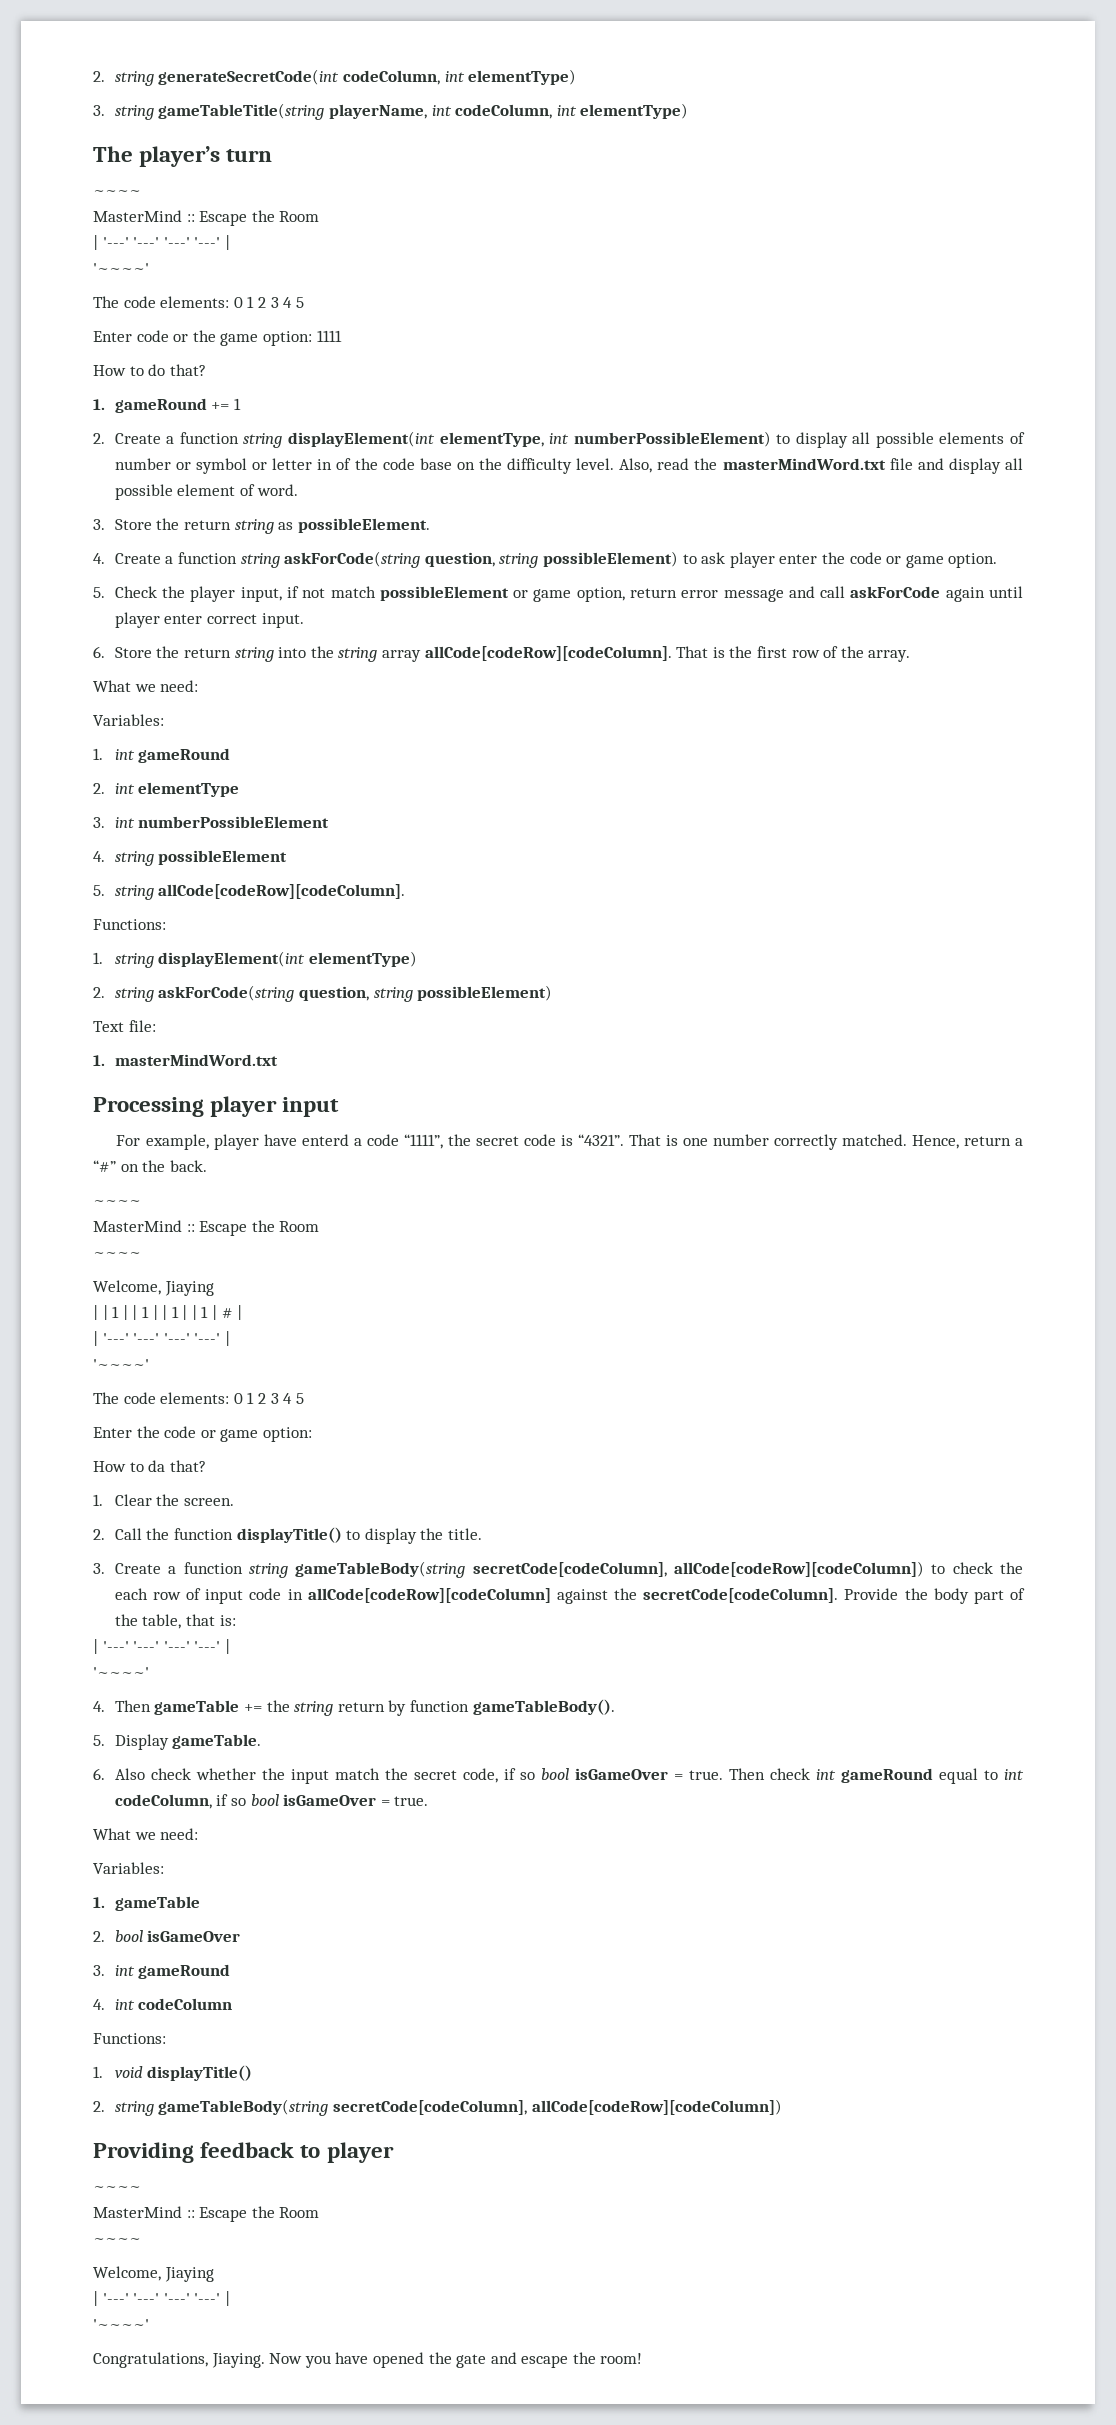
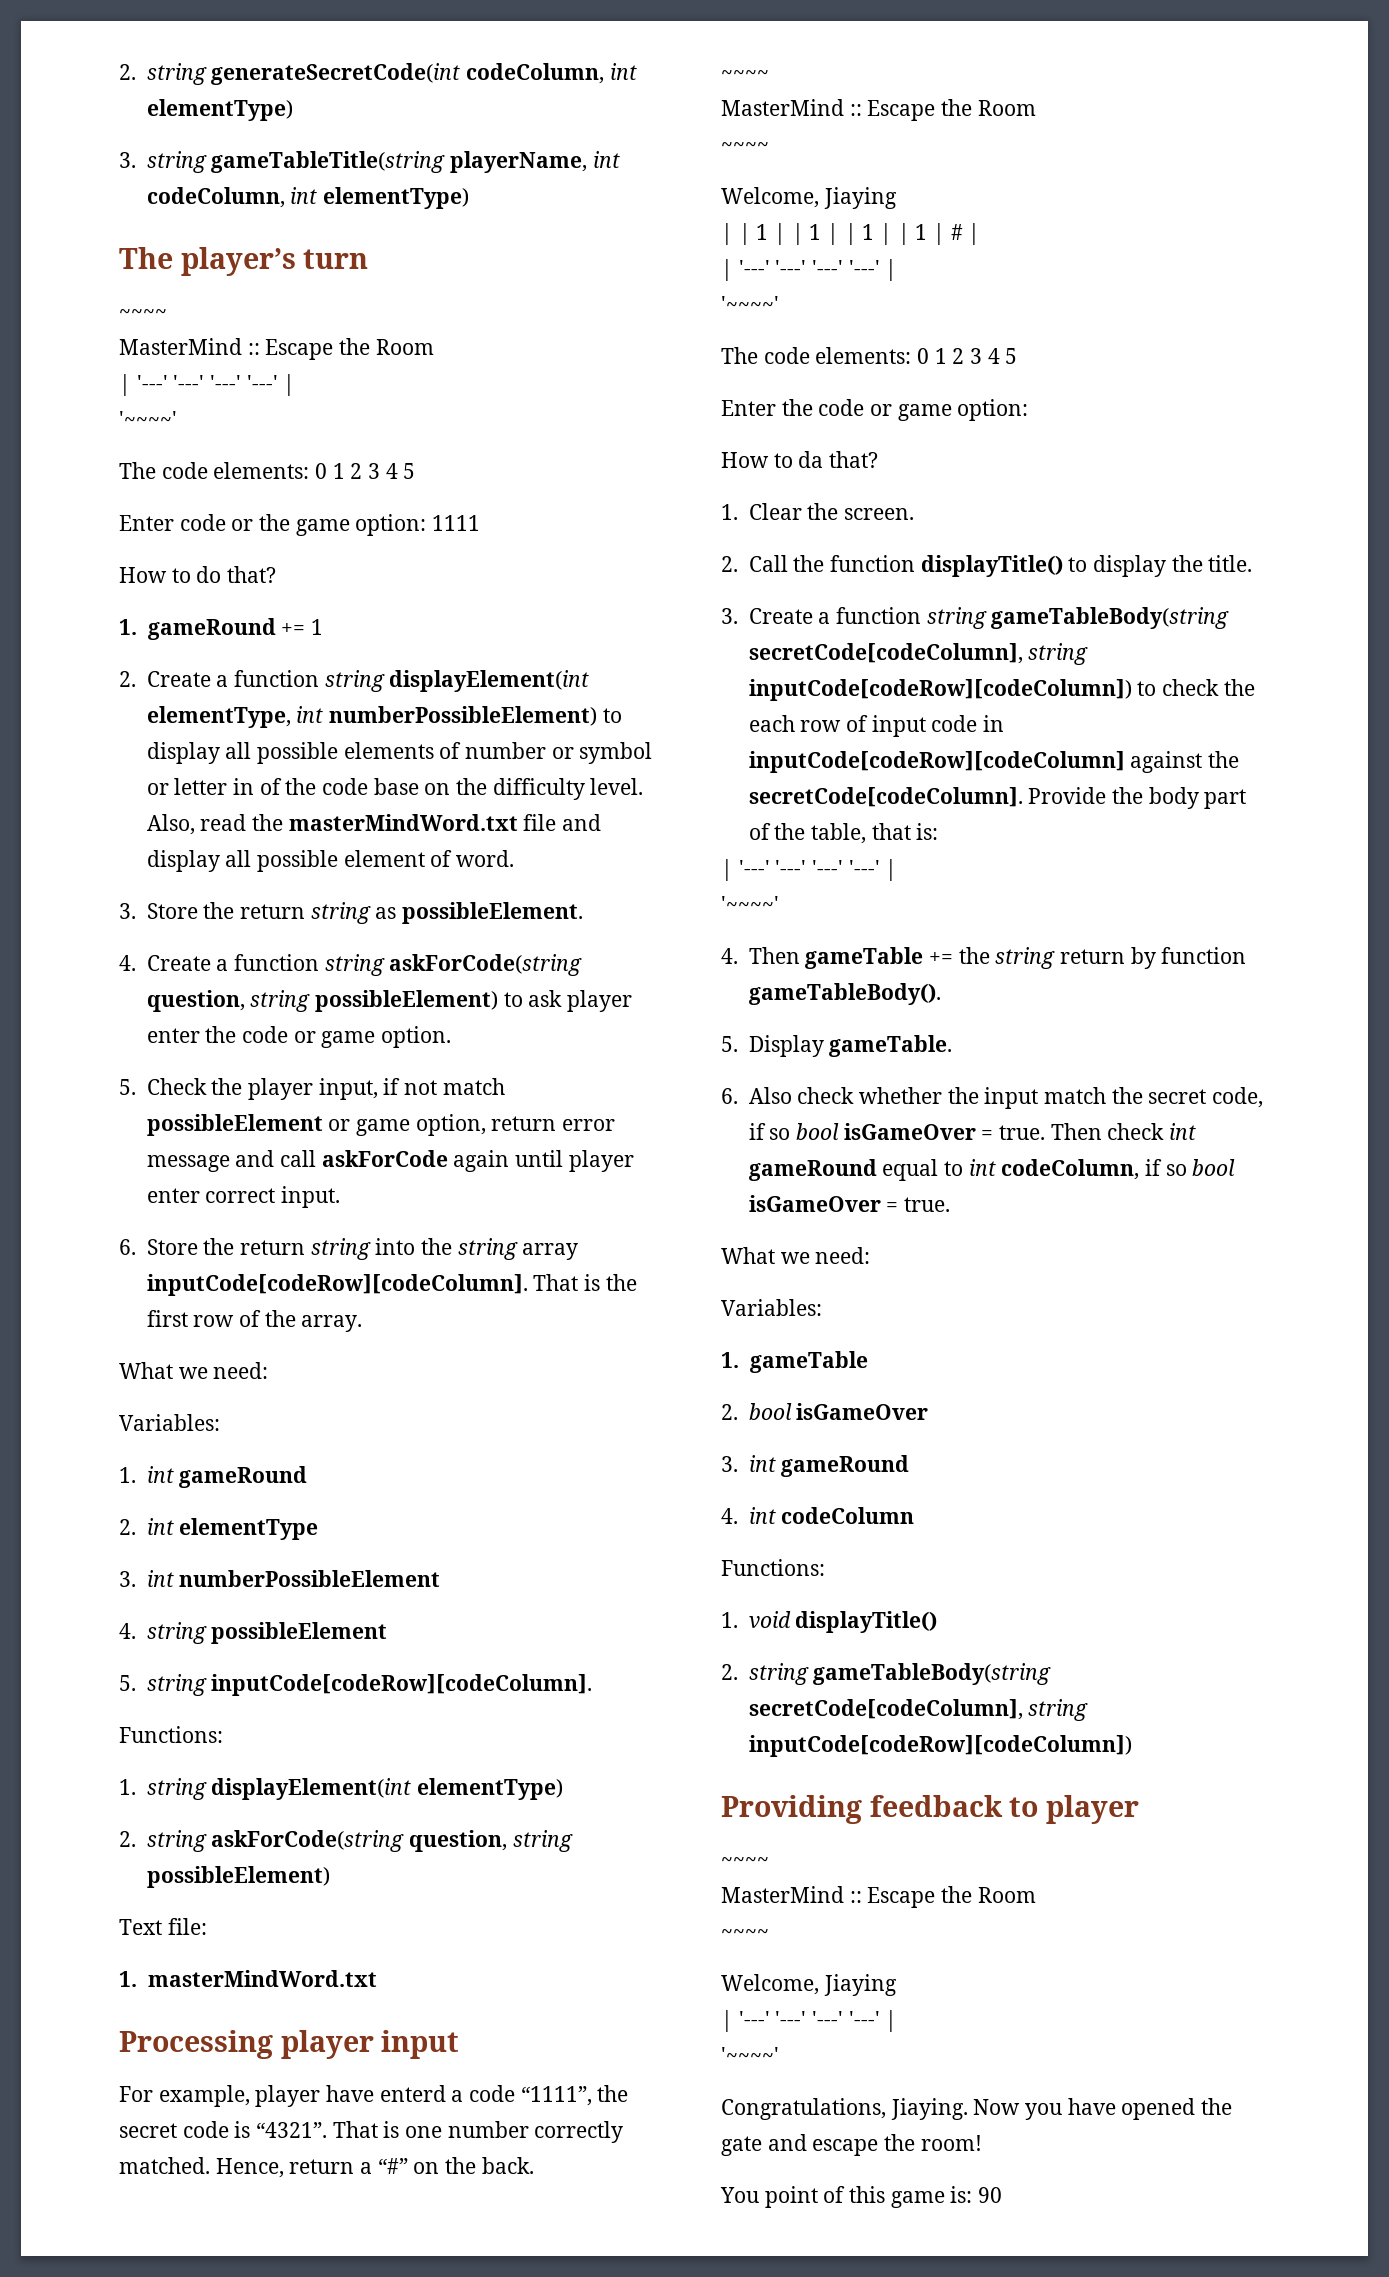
[424,646,672,661] allCode[codeRow][codeColumn]. -> [146,1274,528,1296] inputCode[codeRow][codeColumn].
[158,884,406,899] allCode[codeRow][codeColumn]. -> [211,1674,593,1696] inputCode[codeRow][codeColumn].
[673,1561,924,1577] allCode[codeRow][codeColumn]) -> [1028,643,1089,665] [748,679,1132,701] string inputCode[codeRow][codeColumn])
[307,1588,551,1603] allCode[codeRow][codeColumn] -> [748,751,1125,773] inputCode[codeRow][codeColumn]
[531,2099,782,2115] allCode[codeRow][codeColumn]) -> [1028,1699,1089,1721] [748,1735,1132,1757] string inputCode[codeRow][codeColumn])
(643, 2358) none -> [720,2186,1003,2208] // You point of this game is: 90

